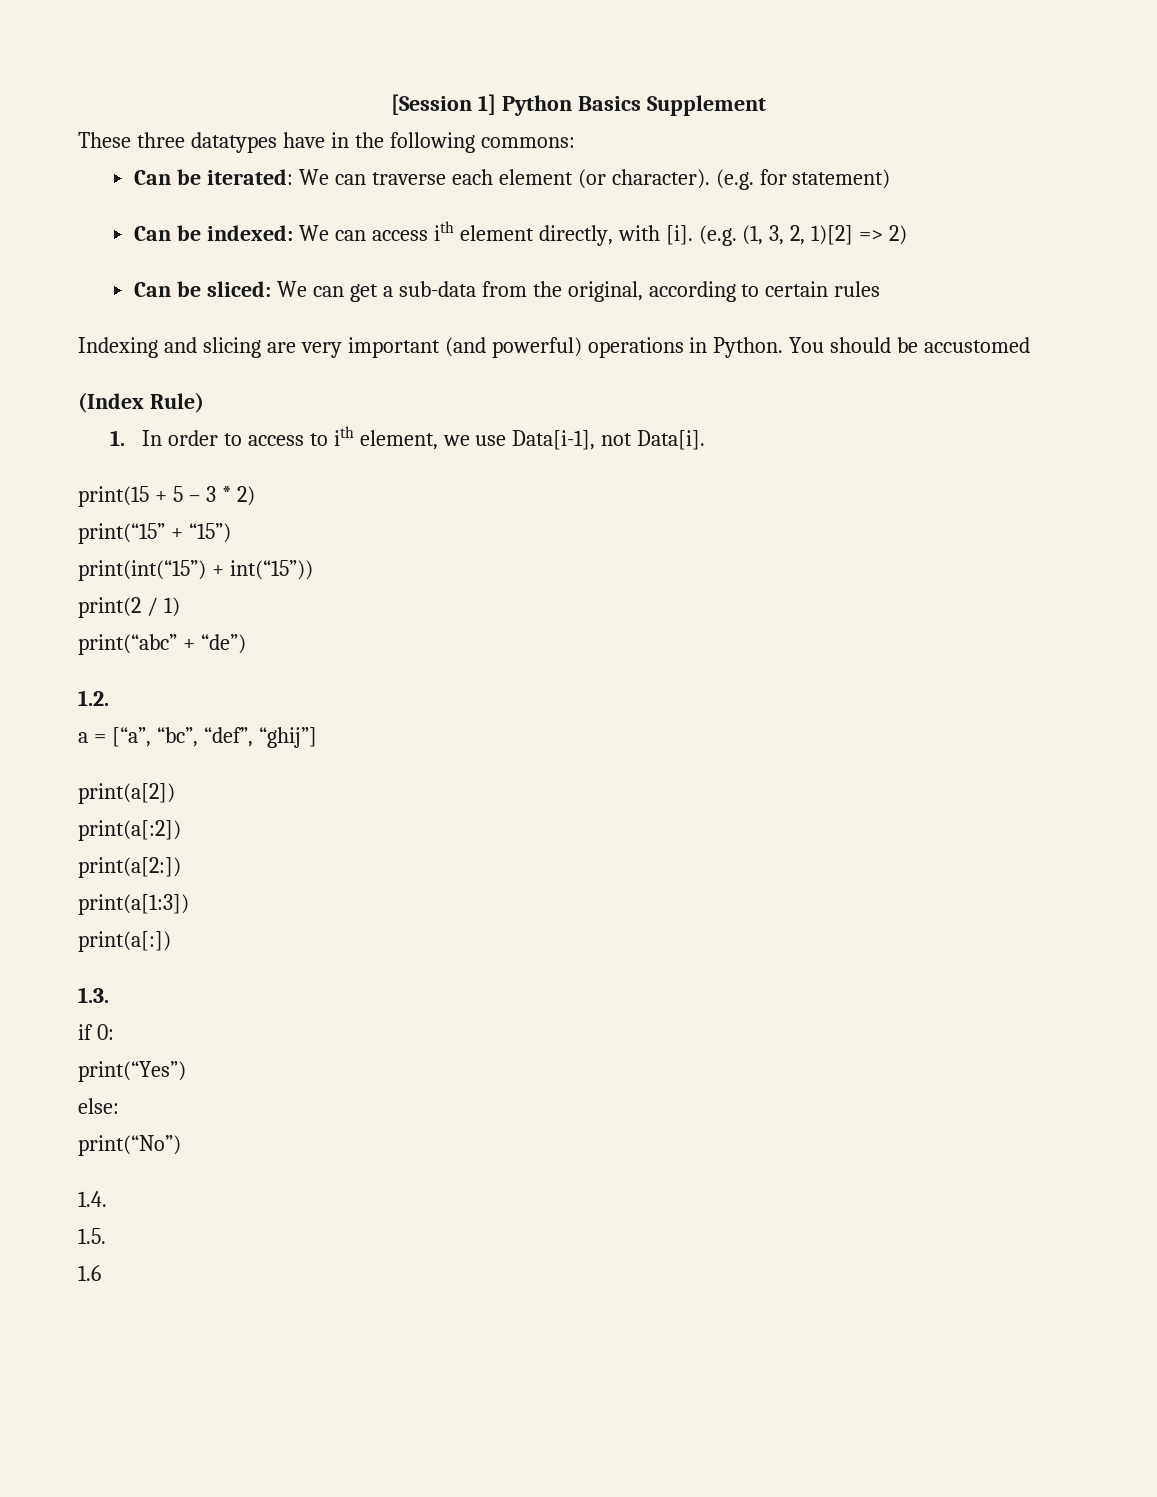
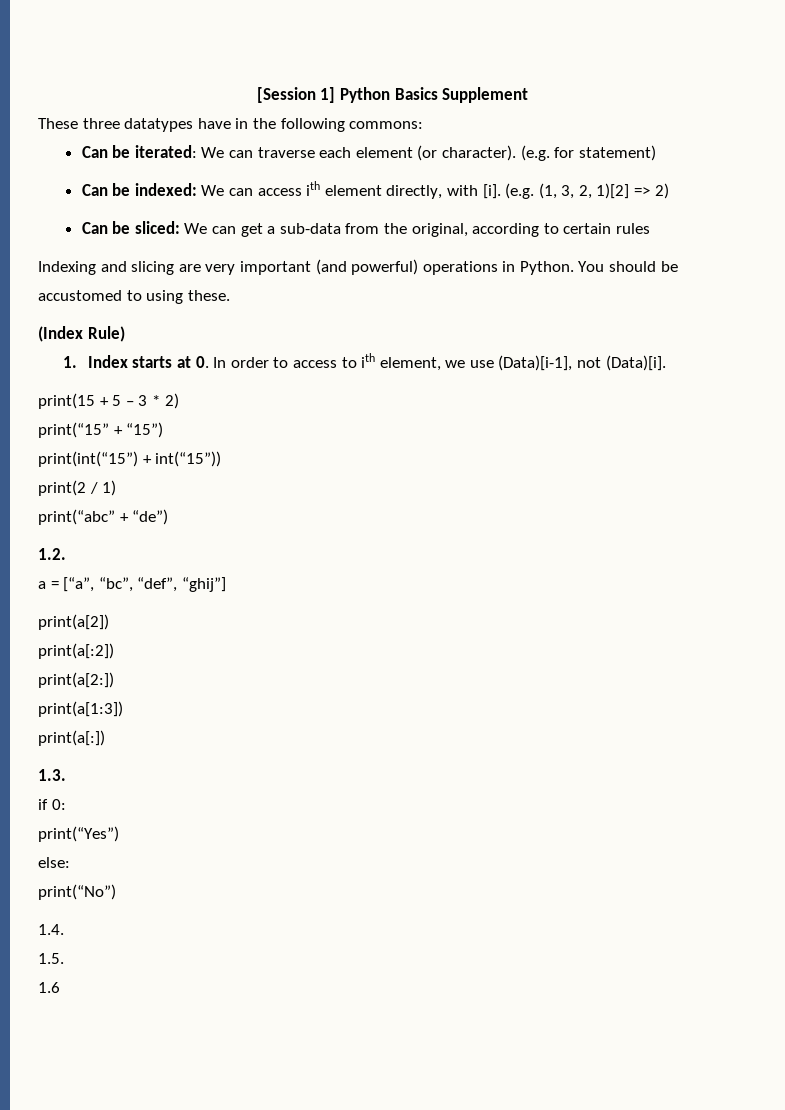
(1031, 345) none -> [126,290,230,304] to using these.
(125, 438) none -> [87,355,209,368] Index starts at 0.
[512,430,706,450] Data[i-1], not Data[i]. -> [498,355,666,371] (Data)[i-1], not (Data)[i].

